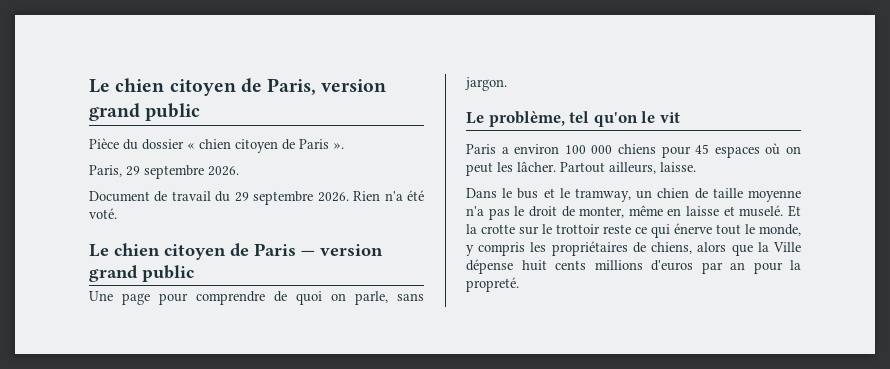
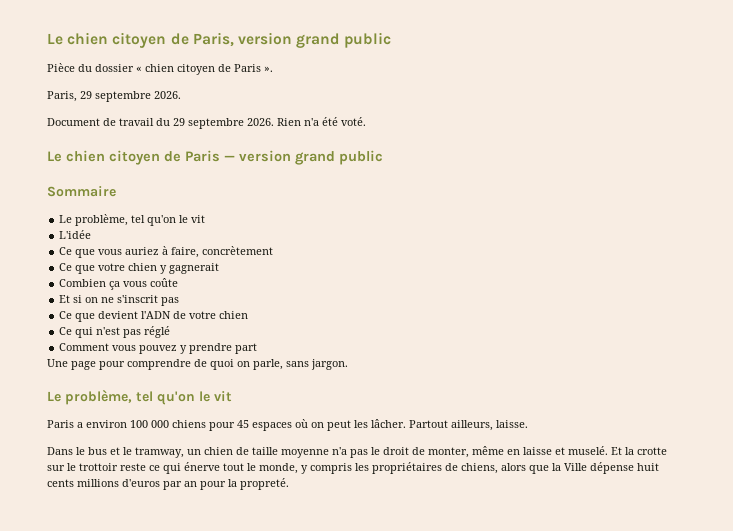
(194, 273) none -> [47,186,116,197] [59,214,206,226] [59,230,92,239] [59,246,274,258] [59,263,220,274] [59,278,179,290] [59,295,180,306] [59,311,249,322] [59,326,171,338] [59,343,258,354] // Sommaire // Le problème, tel qu'on le vit // L'idée // Ce que vous auriez à faire, concrètement // Ce que votre chien y gagnerait // Combien ça vous coûte // Et si on ne s'inscrit pas // Ce que devient l'ADN de votre chien // Ce qui n'est pas réglé // Comment vous pouvez y prendre part

